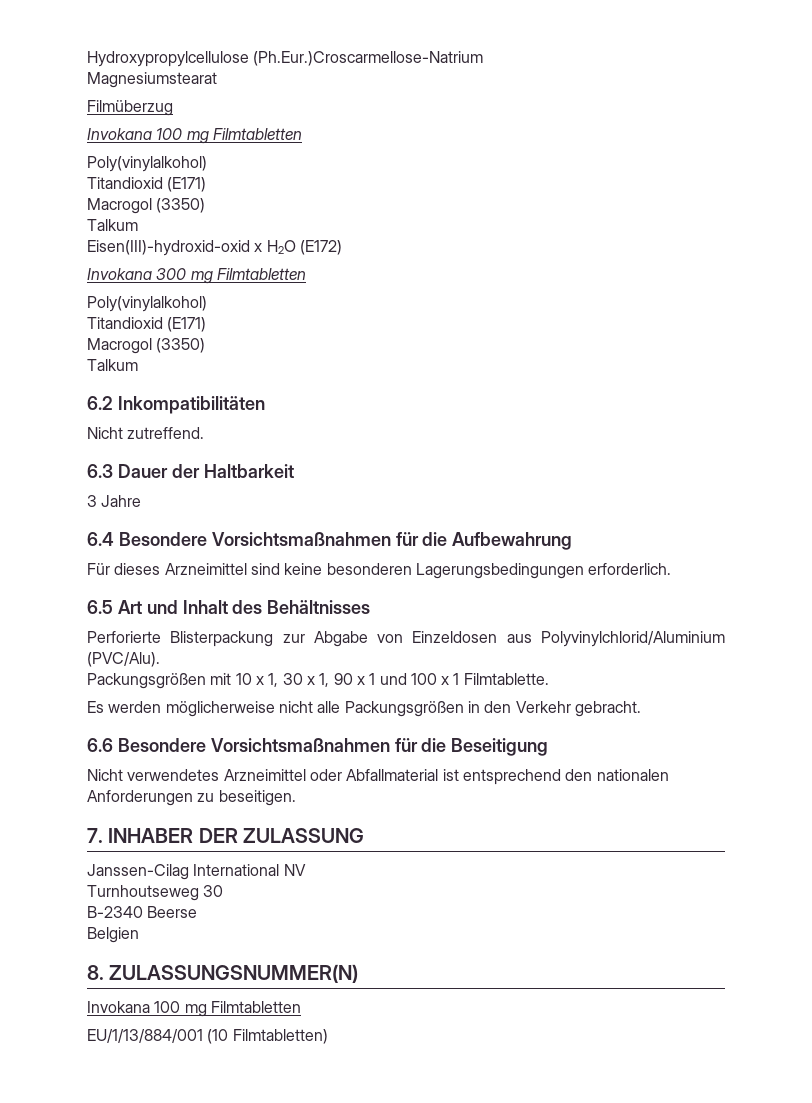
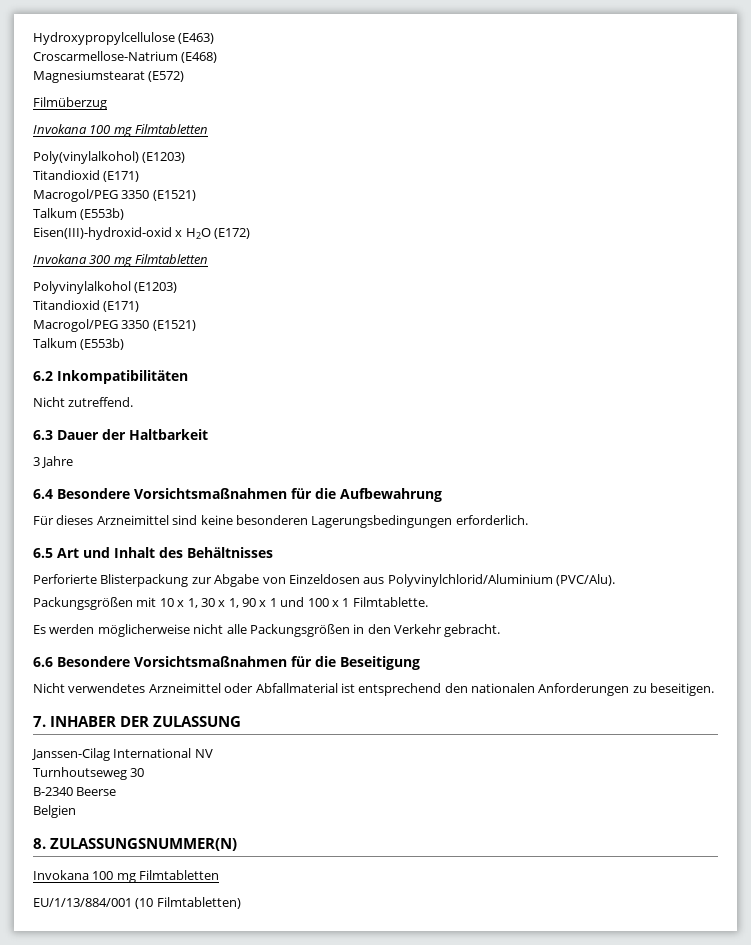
[253,51,484,66] (Ph.Eur.)Croscarmellose-Natrium -> [178,33,215,44] [33,51,218,63] (E463) // Croscarmellose-Natrium (E468)
(217, 80) none -> [148,71,185,82] (E572)
[87,177,207,192] [87,198,206,214] [87,219,138,231] // Titandioxid (E171) // Macrogol (3350) // Talkum -> [142,152,186,163] [33,170,140,182] [33,189,196,202] [33,208,125,220] (E1203) // Titandioxid (E171) // Macrogol/PEG 3350 (E1521) // Talkum (E553b)
[87,296,207,312] [87,317,207,332] [87,338,206,354] [87,359,138,371] Poly(vinylalkohol) // Titandioxid (E171) // Macrogol (3350) // Talkum -> [33,281,178,294] [33,300,140,312] [33,319,196,332] [33,338,125,350] Polyvinylalkohol (E1203) // Titandioxid (E171) // Macrogol/PEG 3350 (E1521) // Talkum (E553b)

